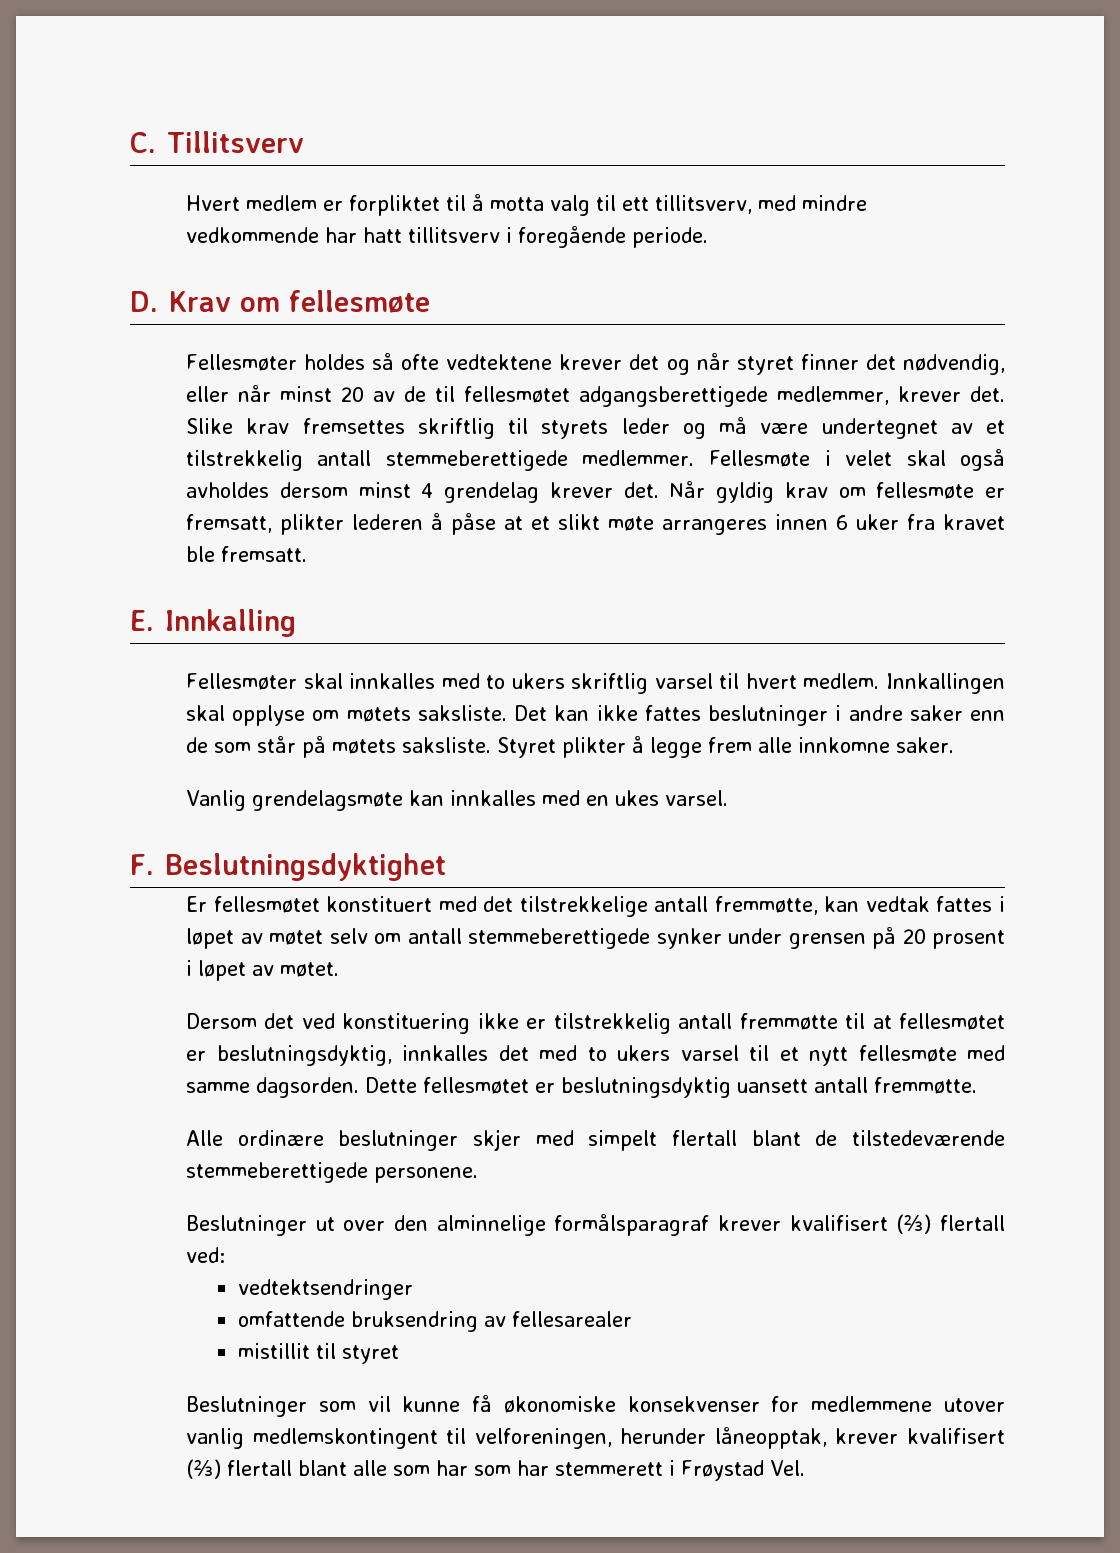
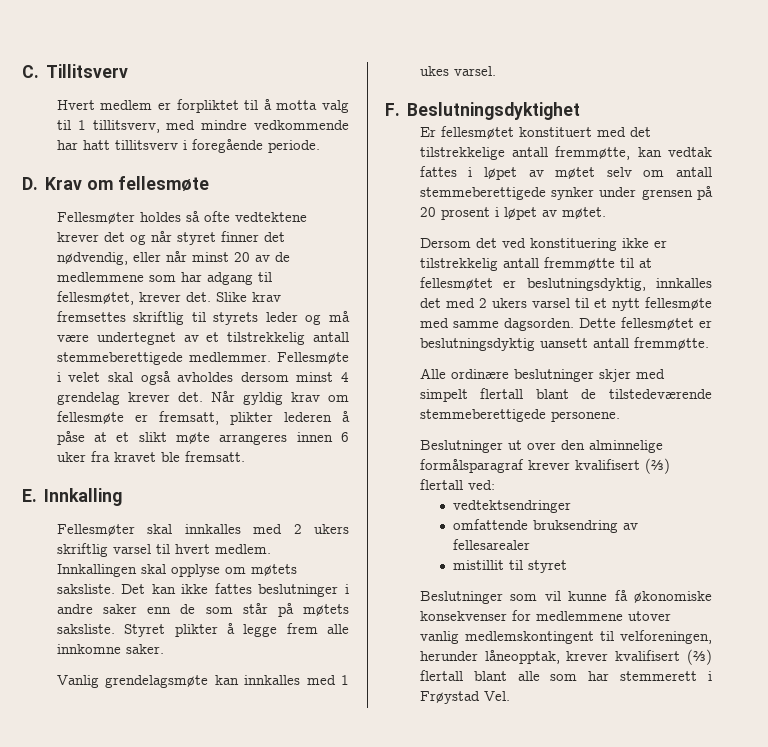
[621,197,649,211] ett -> [77,120,86,130] 1
[434,386,889,407] til fellesmøtet adgangsberettigede medlemmer, -> [56,272,272,285] [56,291,134,305] medlemmene som har adgang til fellesmøtet,
[486,675,506,689] to -> [293,524,302,534] 2
[585,795,609,806] en -> [340,675,349,685] 1
[587,1047,607,1061] to -> [478,298,487,308] 2
[473,1460,549,1476] som har -> (610, 676) none

